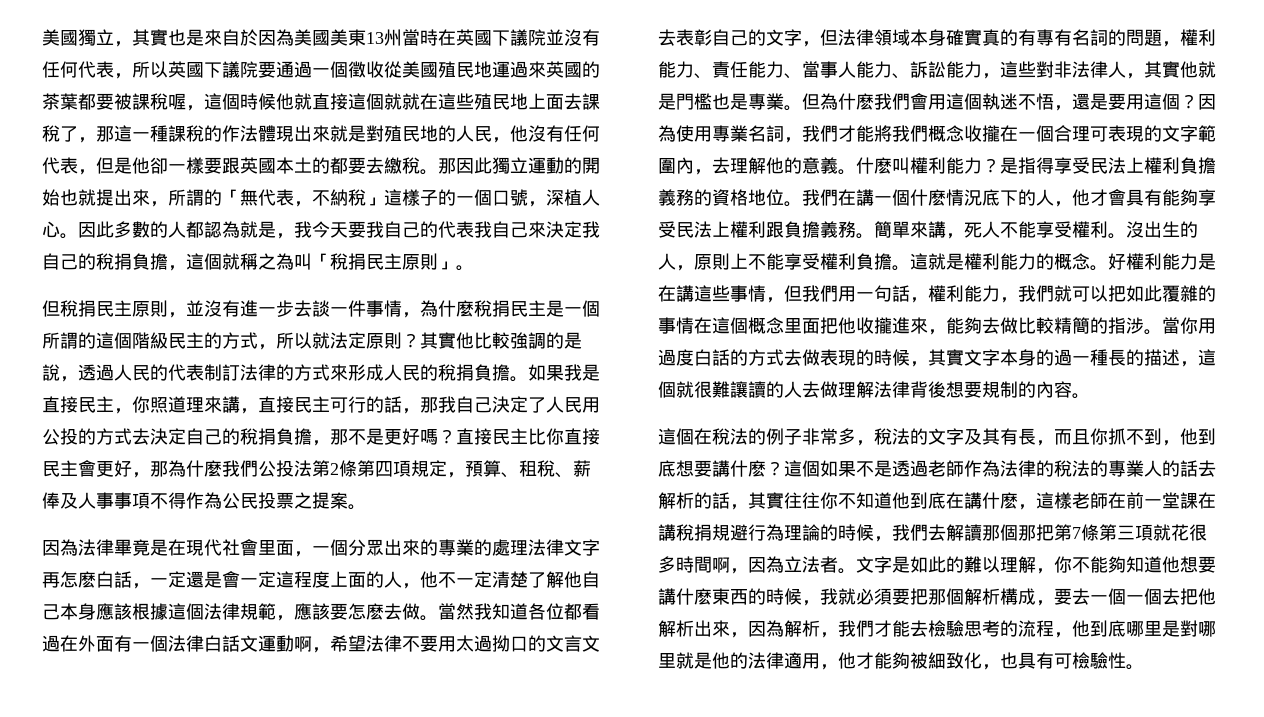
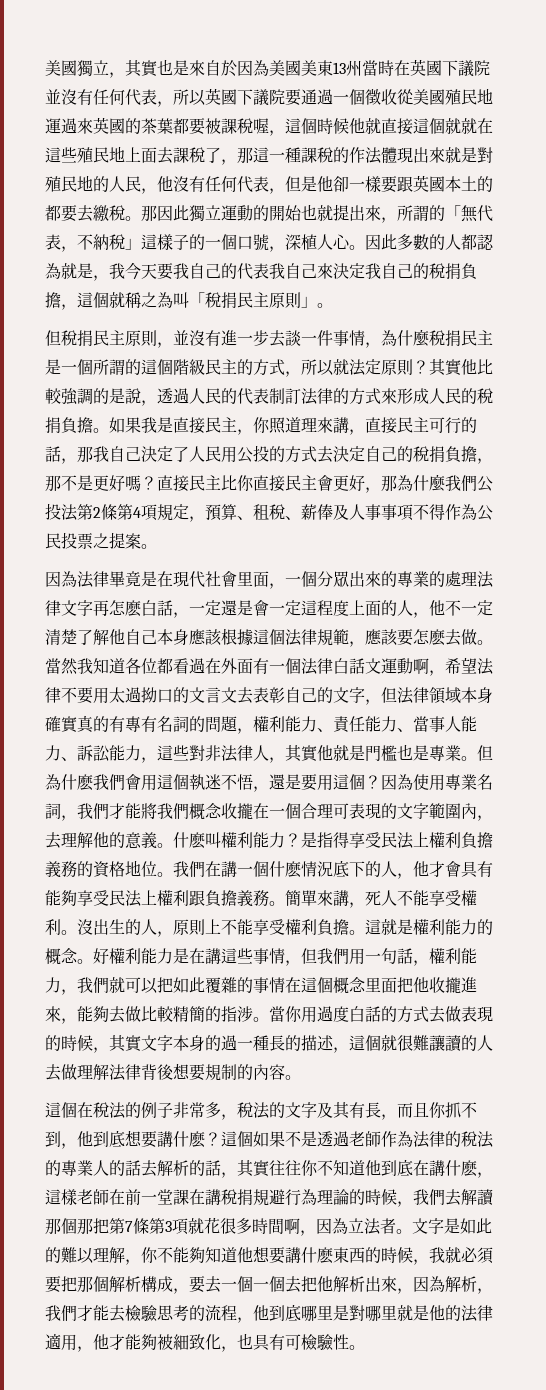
[375,461,393,477] 四 -> [133,507,141,518] 4
[1117,525,1135,540] 三 -> [165,1221,172,1232] 3

